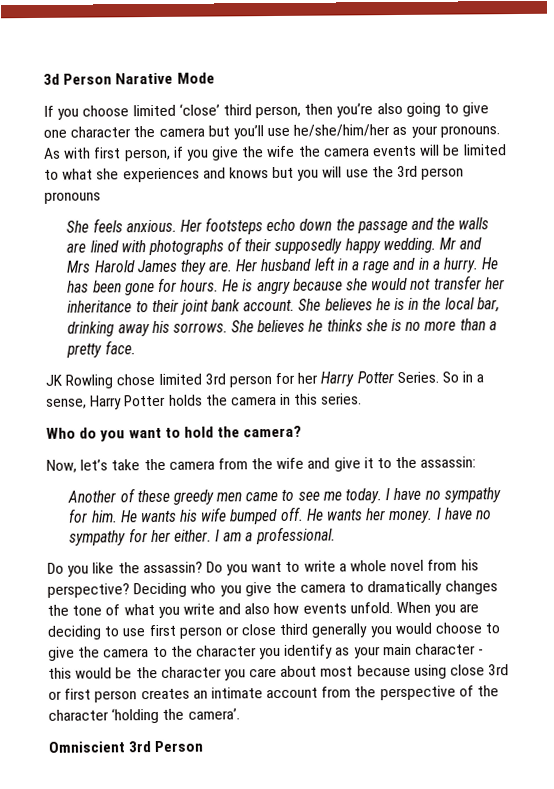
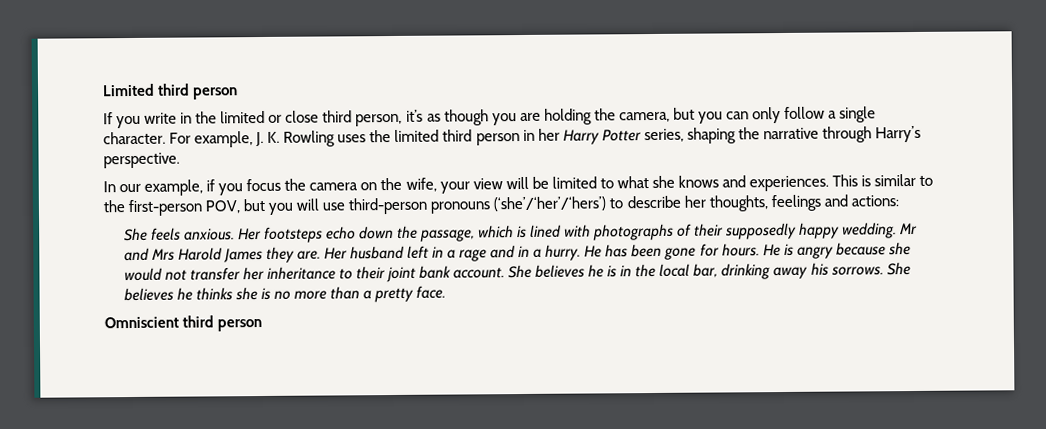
[43,72,215,85] [43,102,490,120] [43,124,500,140] [43,145,418,162] 3d Person Narative Mode // If you choose limited ‘close’ third person, then you’re also going to give one character the camera but you’ll use he/she/him/her as your pronouns. As with first person, if you give the wife the camera events -> [102,83,239,100] [103,106,877,129] [103,125,921,148] [103,152,180,169] [103,177,503,196] Limited third person // If you write in the limited or close third person, it’s as though you are holding the camera, but you can only follow a single character. For example, J. K. Rowling uses the limited third person in her Harry Potter series, shaping the narrative through Harry’s perspective. // In our example, if you focus the camera on the wife, your view
[122,165,465,183] [44,191,101,204] experiences and knows but you will use the 3rd person pronouns -> [677,173,934,192] [103,194,899,217] knows and experiences. This is similar to the first-person POV, but you will use third-person pronouns (‘she’/‘her’/‘hers’) to describe her thoughts, feelings and actions:
[356,217,490,234] [66,242,87,253] passage and the walls are -> [419,225,528,242] passage, which is
[45,371,485,389] [46,393,363,410] [46,425,303,442] [46,456,477,473] [67,487,501,505] [68,506,492,525] [69,526,336,546] [47,559,479,577] [47,580,498,598] [47,601,480,618] [47,622,501,640] [48,643,485,661] [48,664,510,681] [48,685,500,703] [48,707,240,724] [48,740,204,753] JK Rowling chose limited 3rd person for her Harry Potter Series. So in a sense, Harry Potter holds the camera in this series. // Who do you want to hold the camera? // Now, let’s take the camera from the wife and give it to the assassin: // Another of these greedy men came to see me today. I have no sympathy for him. He wants his wife bumped off. He wants her money. I have no sympathy for her either. I am a professional. // Do you like the assassin? Do you want to write a whole novel from his perspective? Deciding who you give the camera to dramatically changes the tone of what you write and also how events unfold. When you are deciding to use first person or close third generally you would choose to give the camera to the character you identify as your main character - this would be the character you care about most because using close 3rd or first person creates an intimate account from the perspective of the character ‘holding the camera’. // Omniscient 3rd Person -> [104,315,263,332] Omniscient third person

